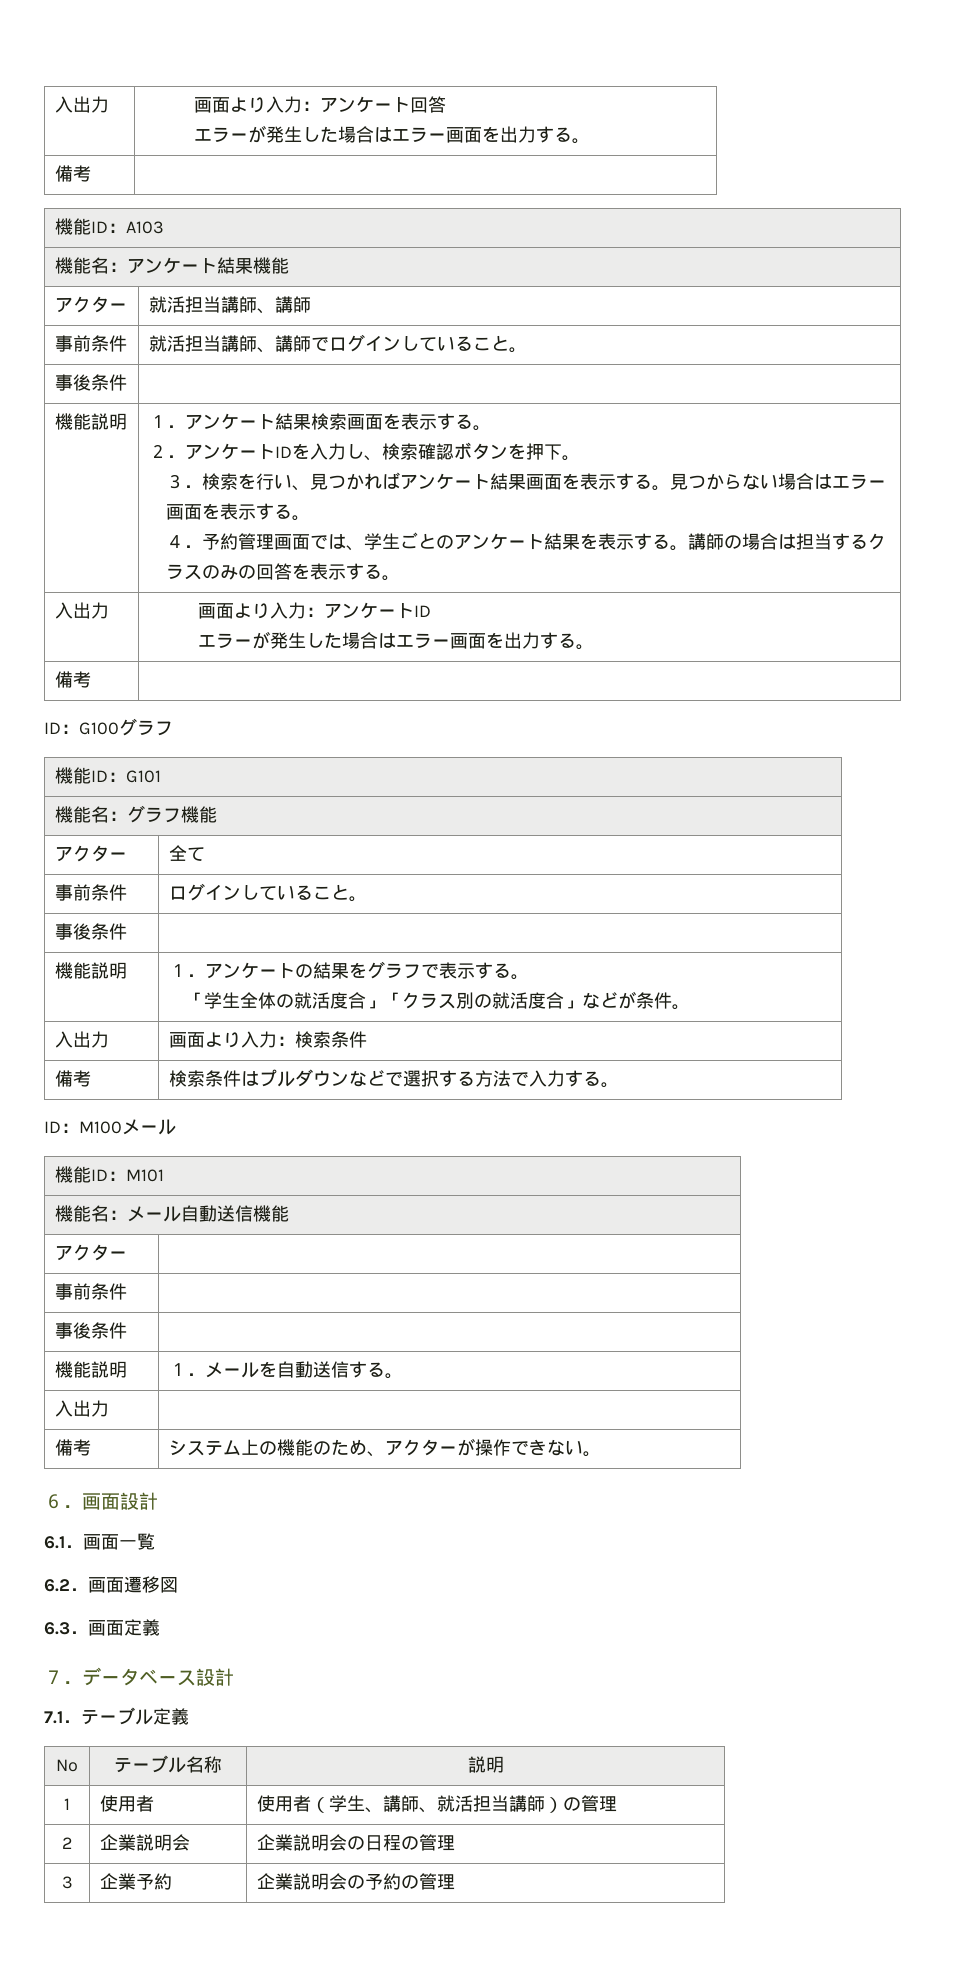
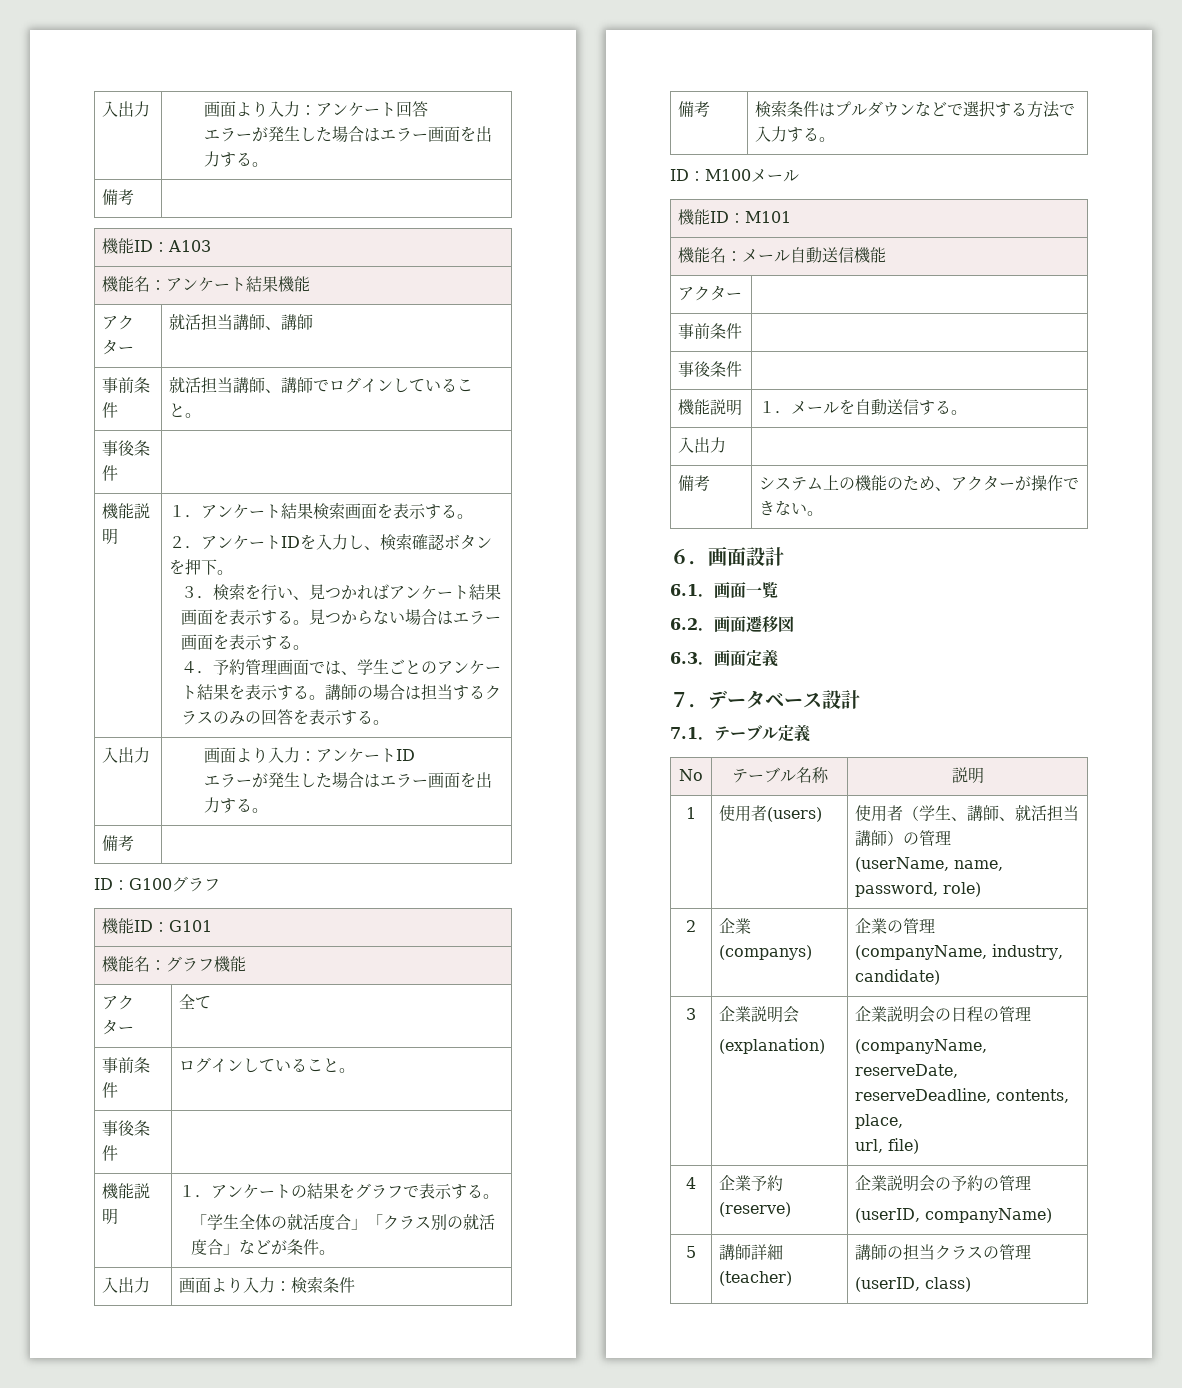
(155, 1803) none -> [767,807,823,822] (users)
[62,1837,72,1849] [100,1834,191,1851] // 2 | 企業説明会 -> [855,857,1004,872] [855,882,982,897] [686,920,696,932] [719,918,752,934] [719,945,813,960] [855,918,936,934] [855,944,1064,960] [855,969,941,985] [686,1008,696,1020] [719,1006,800,1023] [719,1038,826,1054] // (userName, name, password, role) // 2 | 企業(companys) | 企業の管理 // (companyName, industry, candidate) // 3 | 企業説明会 // (explanation)
[61,1876,73,1889] // 3 -> [855,1039,988,1054] [855,1064,959,1078] [855,1088,1070,1103] [855,1114,904,1129] [855,1138,920,1154] [686,1177,696,1189] // (companyName, reserveDate, reserveDeadline, contents, place, // url, file) // 4
(173, 1881) none -> [719,1202,792,1217] (reserve)
(456, 1882) none -> [855,1208,1053,1223] [686,1246,696,1258] [719,1244,784,1261] [719,1271,793,1286] [855,1244,1032,1261] [855,1277,972,1292] // (userID, companyName) // 5 | 講師詳細(teacher) | 講師の担当クラスの管理 // (userID, class)

